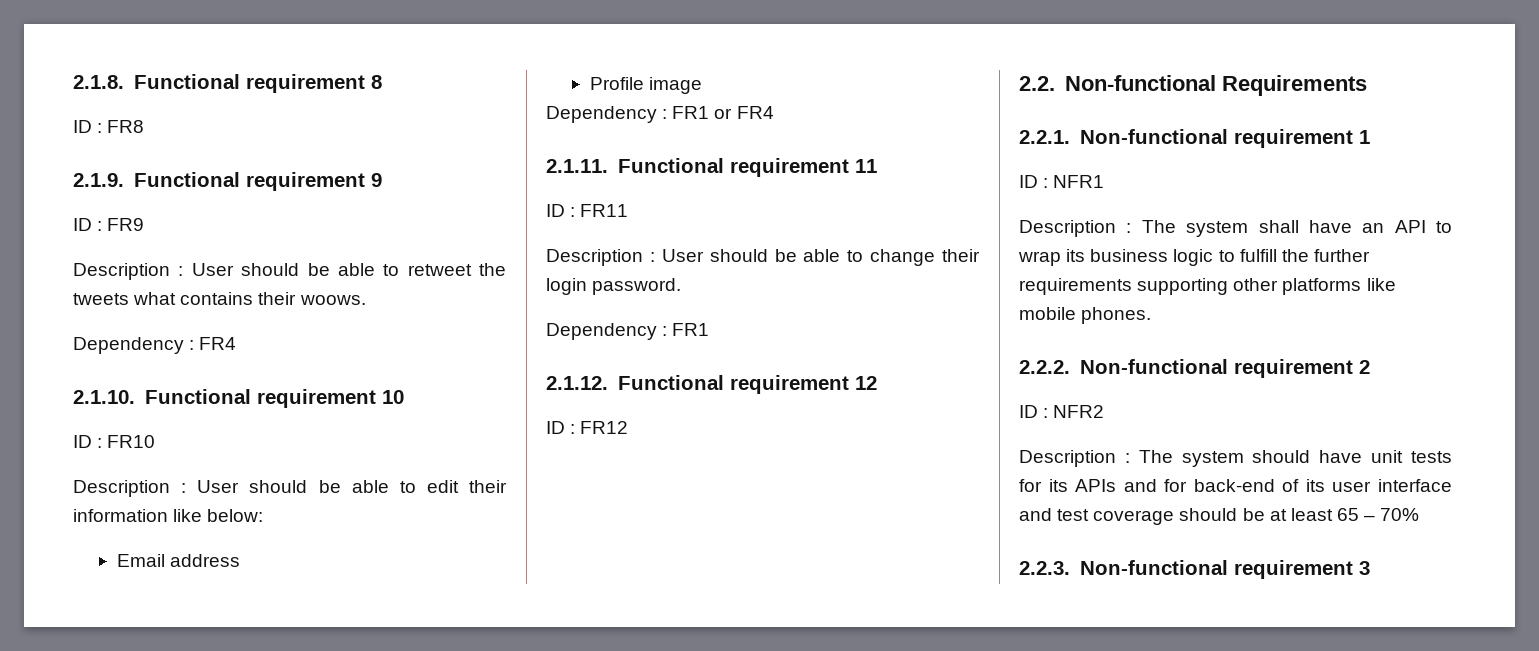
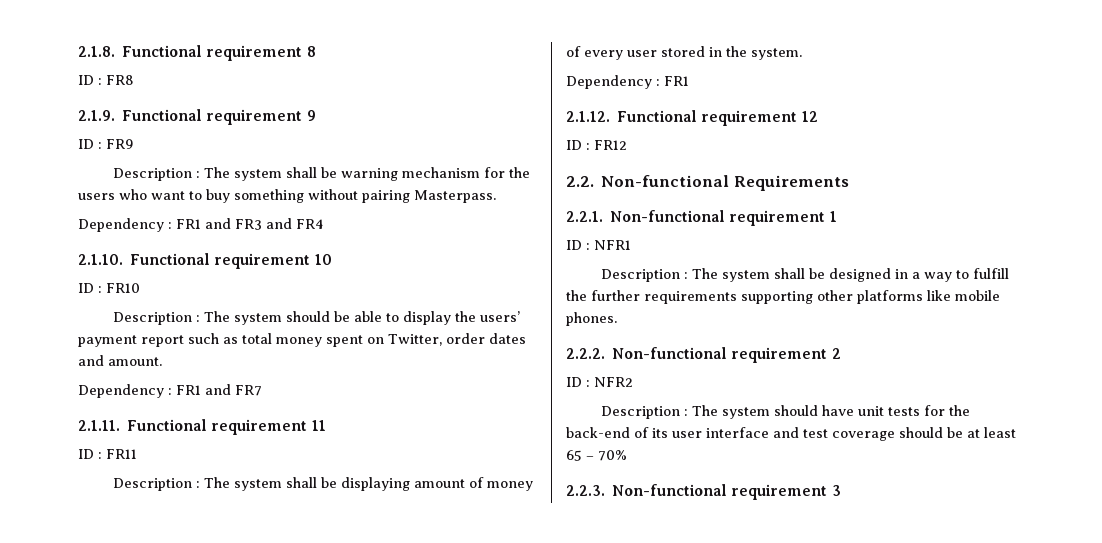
[191,263,506,276] [73,292,366,305] [73,337,195,354] User should be able to retweet the tweets what contains their woows. // Dependency : -> [204,167,531,181] [78,189,496,203] [78,218,292,232] The system shall be warning mechanism for the users who want to buy something without pairing Masterpass. // Dependency : FR1 and FR3 and
[197,480,507,493] [73,509,264,522] [116,554,240,567] [589,77,702,94] [546,106,774,123] User should be able to edit their information like below: // Email address // Profile image // Dependency : FR1 or FR4 -> [204,311,521,325] [78,333,526,347] [78,355,162,366] [78,384,262,398] The system should be able to display the users’ payment report such as total money spent on Twitter, order dates and amount. // Dependency : FR1 and FR7
[661,249,980,266] [546,278,682,295] User should be able to change their login password. -> [204,477,534,491] [566,46,802,60] The system shall be displaying amount of money of every user stored in the system.
[1308,220,1452,233] [1018,249,1214,266] have an API to wrap its business logic -> [809,268,953,282] be designed in a way
[1048,479,1188,492] its APIs and for -> [949,405,971,416] the

